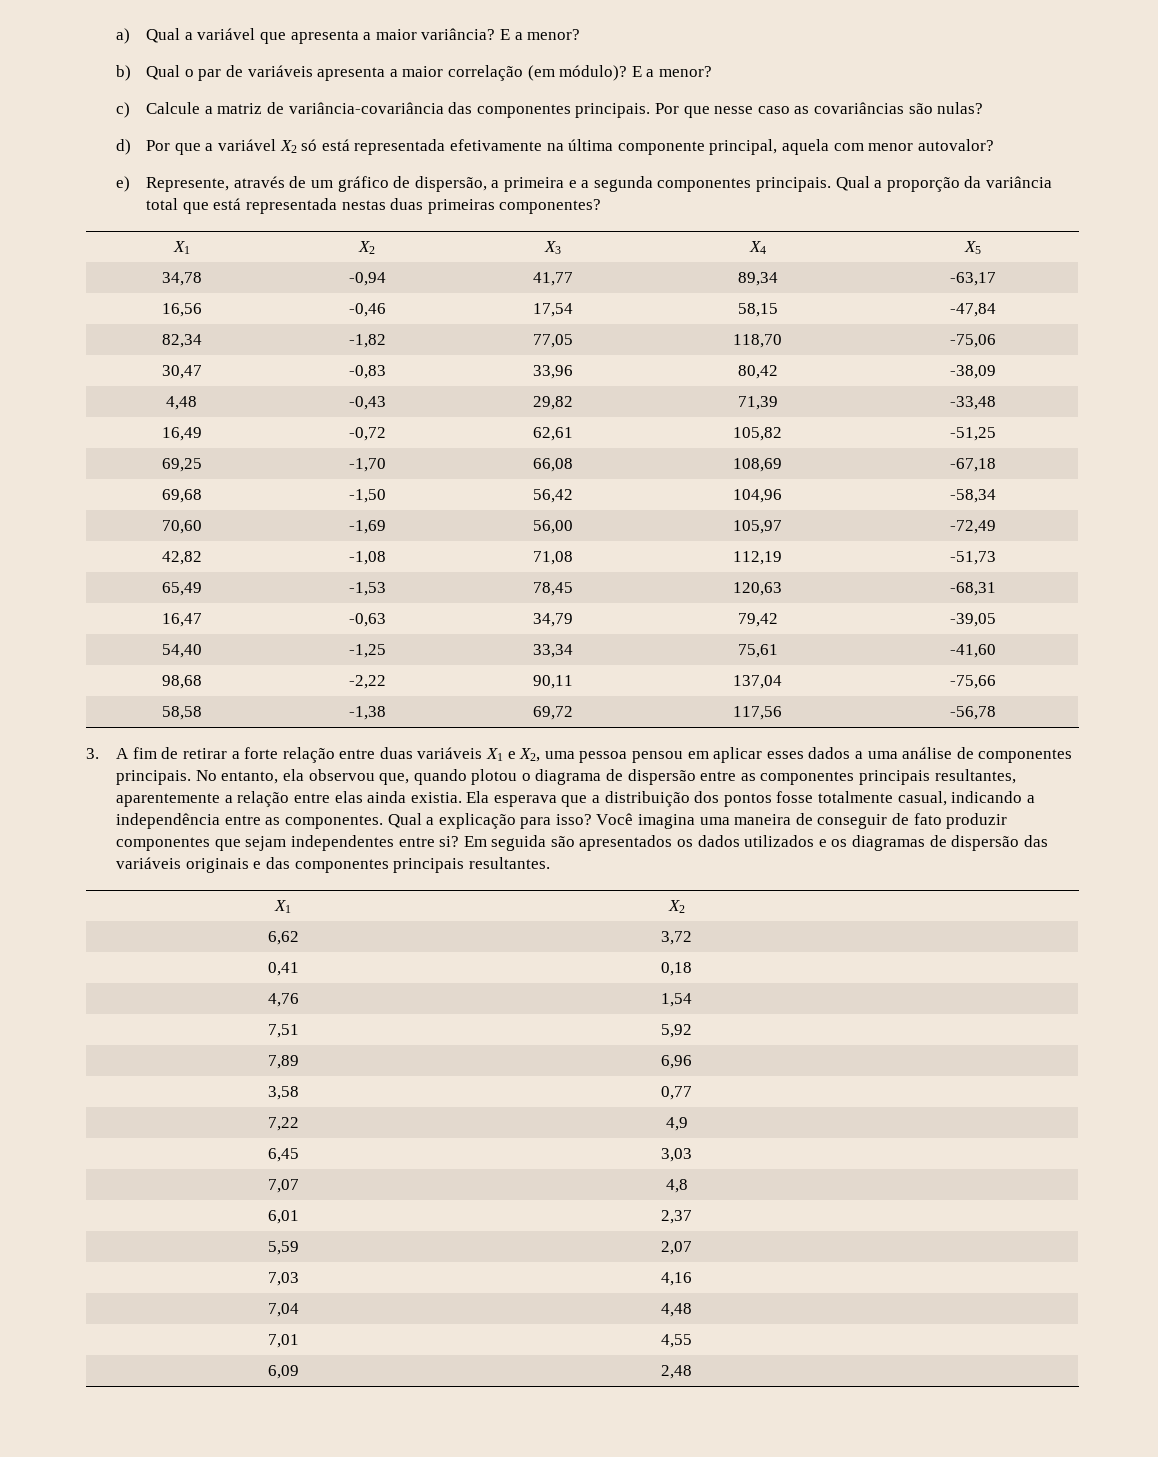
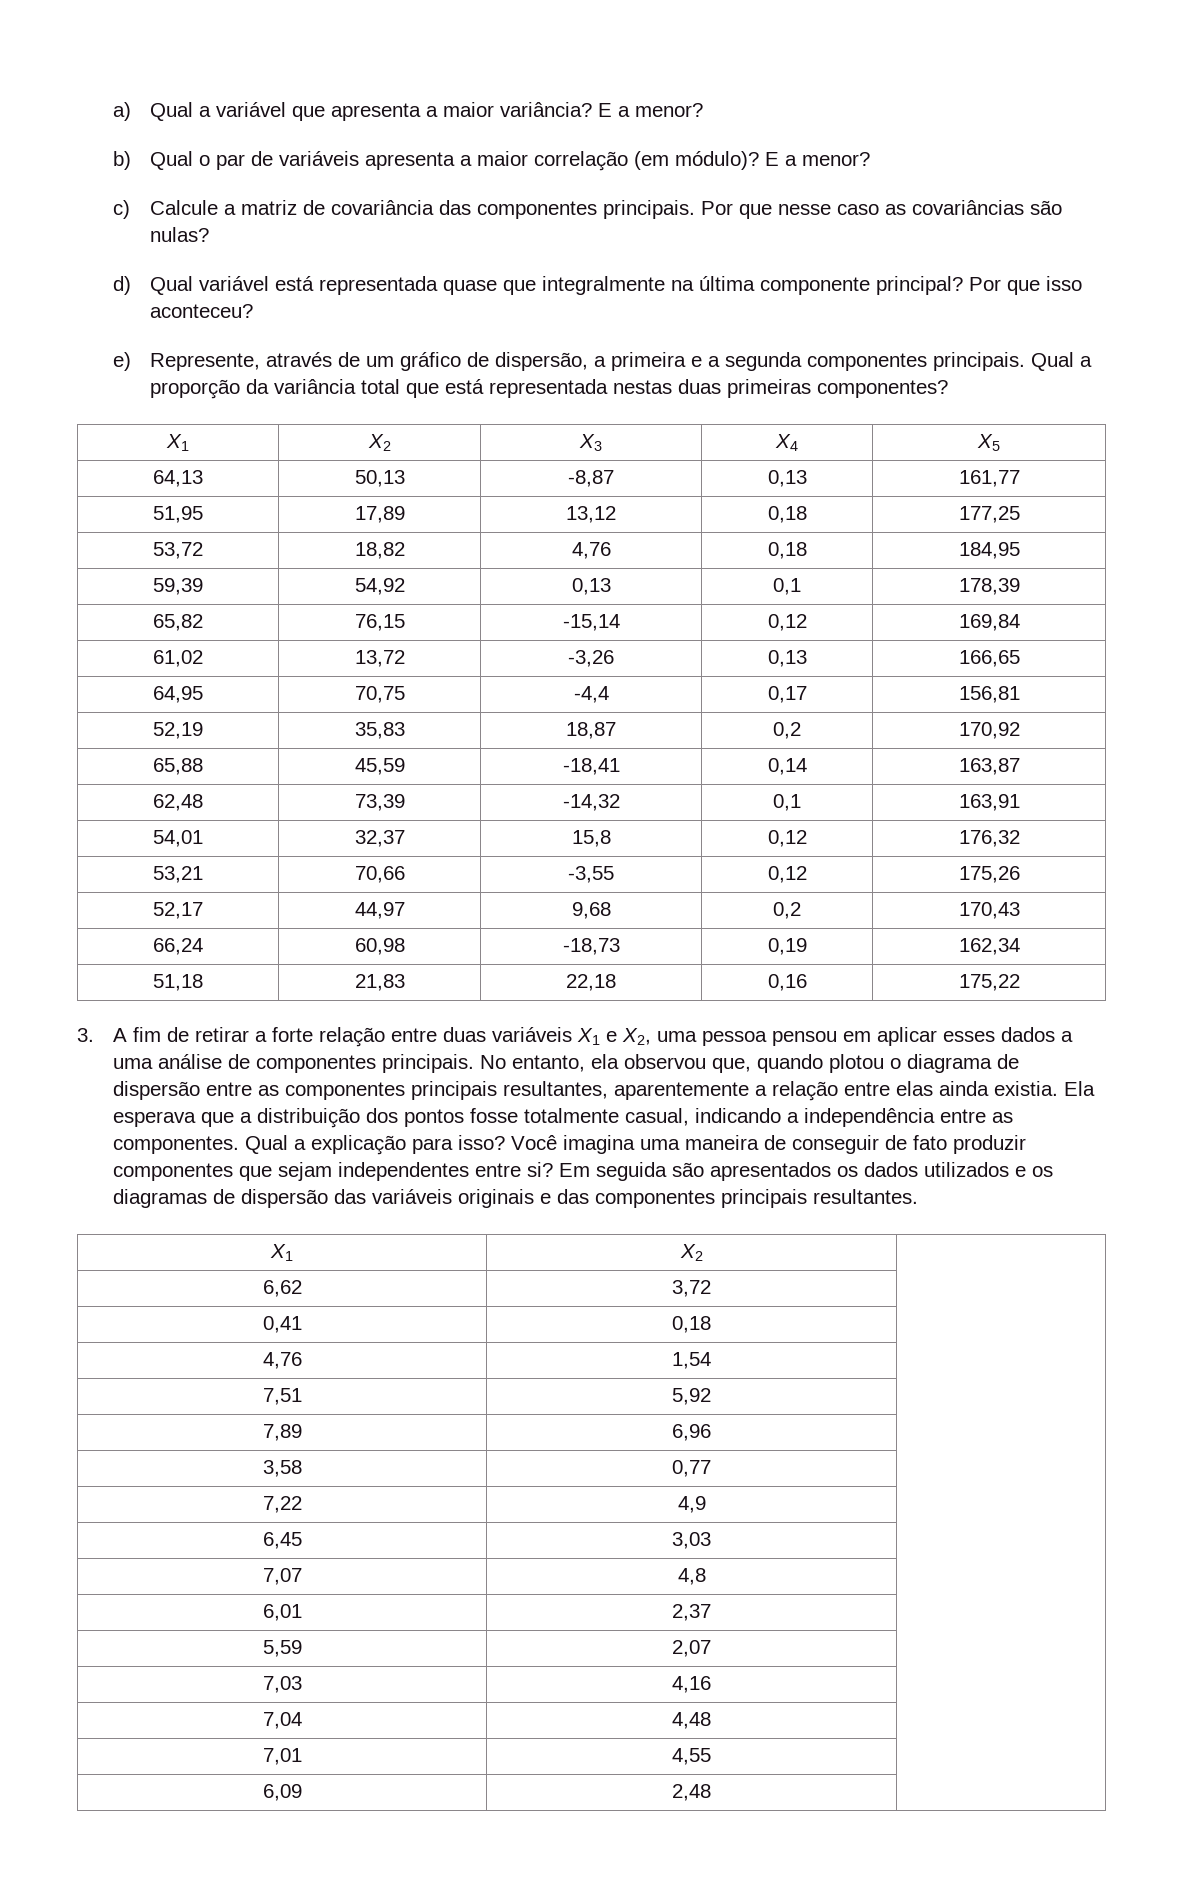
[288,102,444,114] variância-covariância -> [330,200,434,215] covariância
[146,139,994,155] Por que a variável X2 só está representada efetivamente na última componente principal, aquela com menor autovalor? -> [149,276,1082,295] [149,304,253,318] Qual variável está representada quase que integralmente na última componente principal? Por que isso aconteceu?
[161,272,202,286] [348,272,386,286] [532,272,573,286] [737,272,778,286] [950,272,996,286] [161,303,202,317] [348,303,386,317] [532,303,573,317] [737,303,778,317] [950,303,996,317] [161,334,202,348] [348,334,386,348] [532,334,573,348] [733,334,782,348] [950,334,996,348] [161,365,202,379] [348,365,386,379] [532,365,573,379] [737,365,778,379] [950,365,996,379] [166,396,197,410] [348,396,386,410] [532,396,573,410] [737,396,778,410] [950,396,996,410] [161,427,202,441] [348,427,386,441] [532,427,573,441] [733,427,782,441] [950,427,996,441] [161,458,202,472] [348,458,386,472] [532,458,573,472] [733,458,782,472] [950,458,996,472] [161,489,202,503] [348,489,386,503] [532,489,573,503] [733,489,782,503] [950,489,996,503] [161,520,202,534] [348,520,386,534] [532,520,573,534] [733,520,782,534] [950,520,996,534] [161,551,202,565] [348,551,386,565] [532,551,573,565] [733,551,782,565] [950,551,996,565] [161,582,202,596] [348,582,386,596] [532,582,573,596] [733,582,782,596] [950,582,996,596] [161,613,202,627] [348,613,386,627] [532,613,573,627] [737,613,778,627] [950,613,996,627] [161,644,202,658] [348,644,386,658] [532,644,573,658] [737,644,778,658] [950,644,996,658] [161,675,202,689] [348,675,386,689] [532,675,573,689] [733,675,782,689] [950,675,996,689] [161,706,202,720] [348,706,386,720] [532,706,573,720] [733,706,782,720] [950,706,996,720] 34,78 | -0,94 | 41,77 | 89,34 | -63,17 // 16,56 | -0,46 | 17,54 | 58,15 | -47,84 // 82,34 | -1,82 | 77,05 | 118,70 | -75,06 // 30,47 | -0,83 | 33,96 | 80,42 | -38,09 // 4,48 | -0,43 | 29,82 | 71,39 | -33,48 // 16,49 | -0,72 | 62,61 | 105,82 | -51,25 // 69,25 | -1,70 | 66,08 | 108,69 | -67,18 // 69,68 | -1,50 | 56,42 | 104,96 | -58,34 // 70,60 | -1,69 | 56,00 | 105,97 | -72,49 // 42,82 | -1,08 | 71,08 | 112,19 | -51,73 // 65,49 | -1,53 | 78,45 | 120,63 | -68,31 // 16,47 | -0,63 | 34,79 | 79,42 | -39,05 // 54,40 | -1,25 | 33,34 | 75,61 | -41,60 // 98,68 | -2,22 | 90,11 | 137,04 | -75,66 // 58,58 | -1,38 | 69,72 | 117,56 | -56,78 -> [153,470,203,487] [354,470,405,487] [568,470,614,487] [767,470,807,487] [958,470,1020,487] [153,506,203,523] [354,506,405,523] [566,506,616,523] [767,506,807,523] [958,506,1020,523] [153,542,203,559] [354,542,405,559] [571,542,611,559] [767,542,807,559] [958,542,1020,559] [153,578,203,595] [354,578,405,595] [571,578,611,595] [773,578,801,595] [958,578,1020,595] [153,614,203,631] [354,614,405,631] [562,614,620,631] [767,614,807,631] [958,614,1020,631] [153,650,203,667] [354,650,405,667] [568,650,614,667] [767,650,807,667] [958,650,1020,667] [153,686,203,703] [354,686,405,703] [573,686,609,703] [767,686,807,703] [958,686,1020,703] [153,722,203,739] [354,722,405,739] [566,722,616,739] [773,722,801,739] [958,722,1020,739] [153,758,203,775] [354,758,405,775] [562,758,620,775] [767,758,807,775] [958,758,1020,775] [153,794,203,811] [354,794,405,811] [562,794,620,811] [773,794,801,811] [958,794,1020,811] [153,830,203,847] [354,830,405,847] [571,830,611,847] [767,830,807,847] [958,830,1020,847] [153,866,203,883] [354,866,405,883] [568,866,614,883] [767,866,807,883] [958,866,1020,883] [153,902,203,919] [354,902,405,919] [571,902,611,919] [773,902,801,919] [958,902,1020,919] [153,938,203,955] [354,938,405,955] [562,938,620,955] [767,938,807,955] [958,938,1020,955] [153,974,203,991] [354,974,405,991] [566,974,616,991] [767,974,807,991] [958,974,1020,991] 64,13 | 50,13 | -8,87 | 0,13 | 161,77 // 51,95 | 17,89 | 13,12 | 0,18 | 177,25 // 53,72 | 18,82 | 4,76 | 0,18 | 184,95 // 59,39 | 54,92 | 0,13 | 0,1 | 178,39 // 65,82 | 76,15 | -15,14 | 0,12 | 169,84 // 61,02 | 13,72 | -3,26 | 0,13 | 166,65 // 64,95 | 70,75 | -4,4 | 0,17 | 156,81 // 52,19 | 35,83 | 18,87 | 0,2 | 170,92 // 65,88 | 45,59 | -18,41 | 0,14 | 163,87 // 62,48 | 73,39 | -14,32 | 0,1 | 163,91 // 54,01 | 32,37 | 15,8 | 0,12 | 176,32 // 53,21 | 70,66 | -3,55 | 0,12 | 175,26 // 52,17 | 44,97 | 9,68 | 0,2 | 170,43 // 66,24 | 60,98 | -18,73 | 0,19 | 162,34 // 51,18 | 21,83 | 22,18 | 0,16 | 175,22

